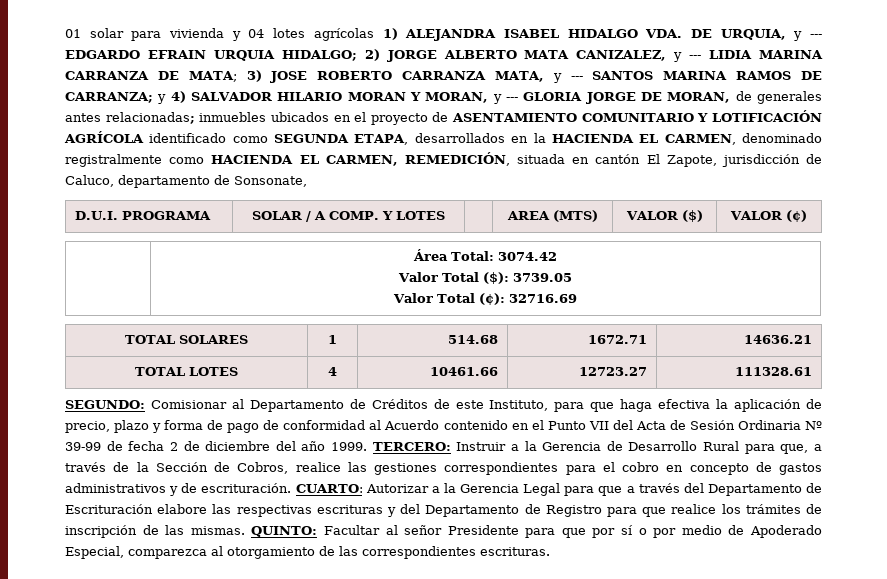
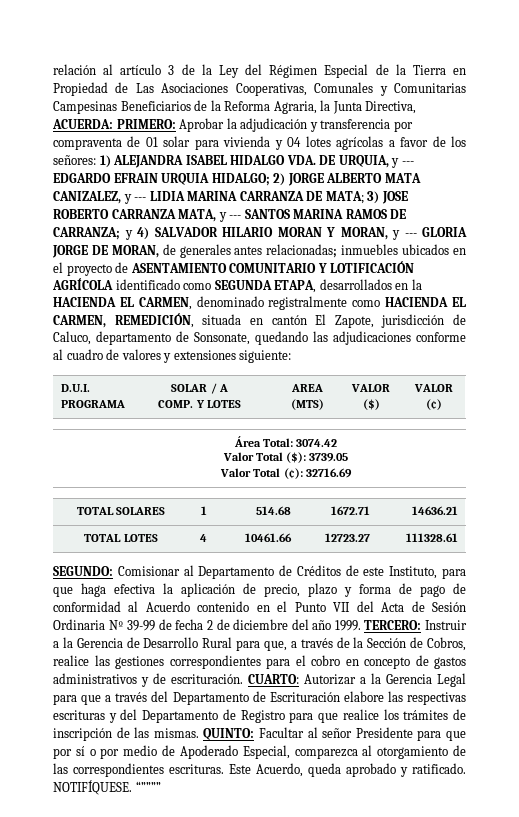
(65, 33) none -> [53,64,466,78] [53,82,466,96] [53,100,417,114] [52,118,413,132] [53,136,141,150] relación al artículo 3 de la Ley del Régimen Especial de la Tierra en Propiedad de Las Asociaciones Cooperativas, Comunales y Comunitarias Campesinas Beneficiarios de la Reforma Agraria, la Junta Directiva, ACUERDA: PRIMERO: Aprobar la adjudicación y transferencia por compraventa de
(374, 34) none -> [388,136,466,147] [53,155,96,165] a favor de los señores:
(307, 181) none -> [255,331,466,345] [53,349,292,363] quedando las adjudicaciones conforme al cuadro de valores y extensiones siguiente:
(550, 551) none -> [229,763,466,777] [53,780,161,795] Este Acuerdo, queda aprobado y ratificado. NOTIFÍQUESE. “””””

